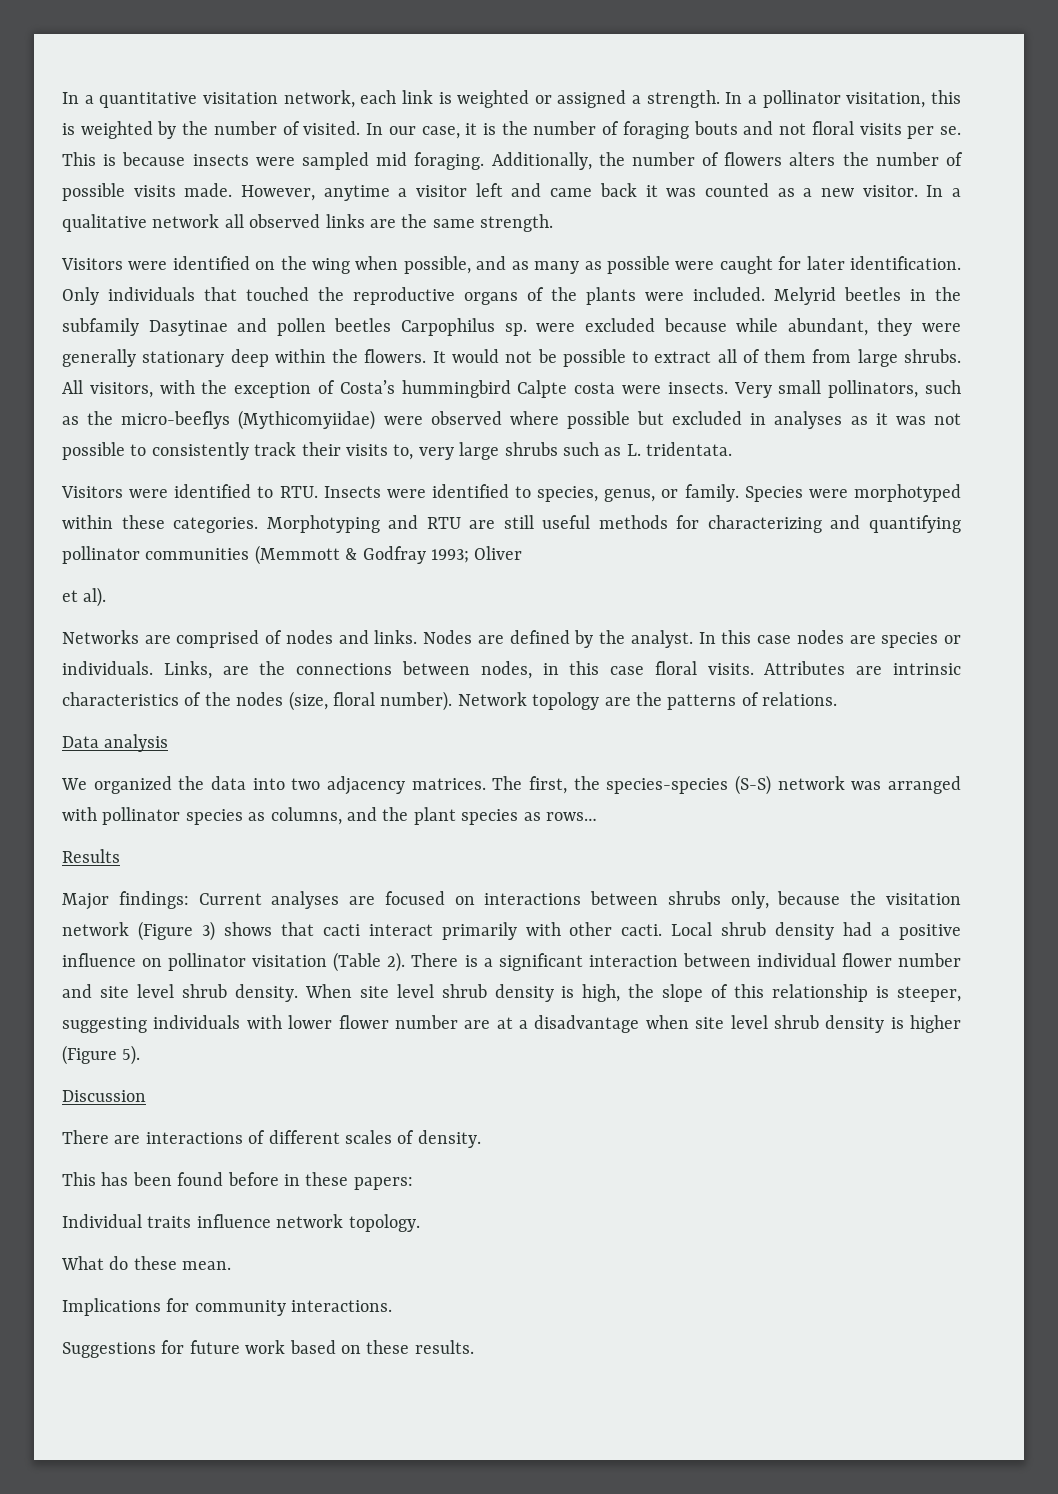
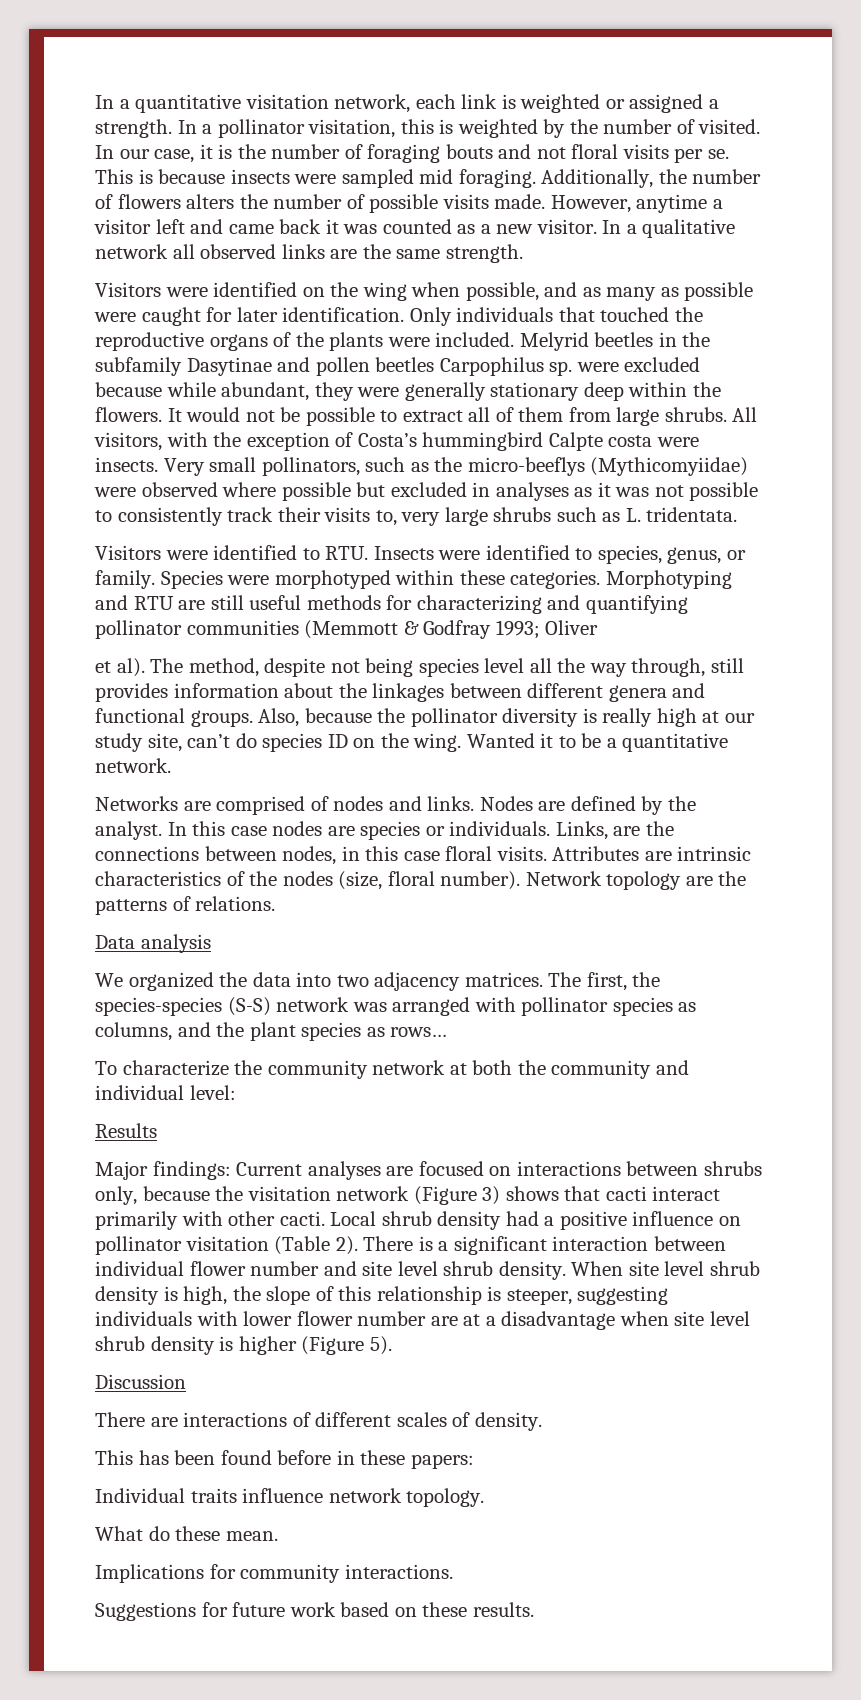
(107, 597) none -> [150,658,744,677] [95,683,706,702] [95,708,755,727] [95,733,729,752] [95,758,171,773] The method, despite not being species level all the way through, still provides information about the linkages between different genera and functional groups. Also, because the pollinator diversity is really high at our study site, can’t do species ID on the wing. Wanted it to be a quantitative network.
(597, 816) none -> [95,1060,689,1079] [95,1085,236,1100] // To characterize the community network at both the community and individual level:

